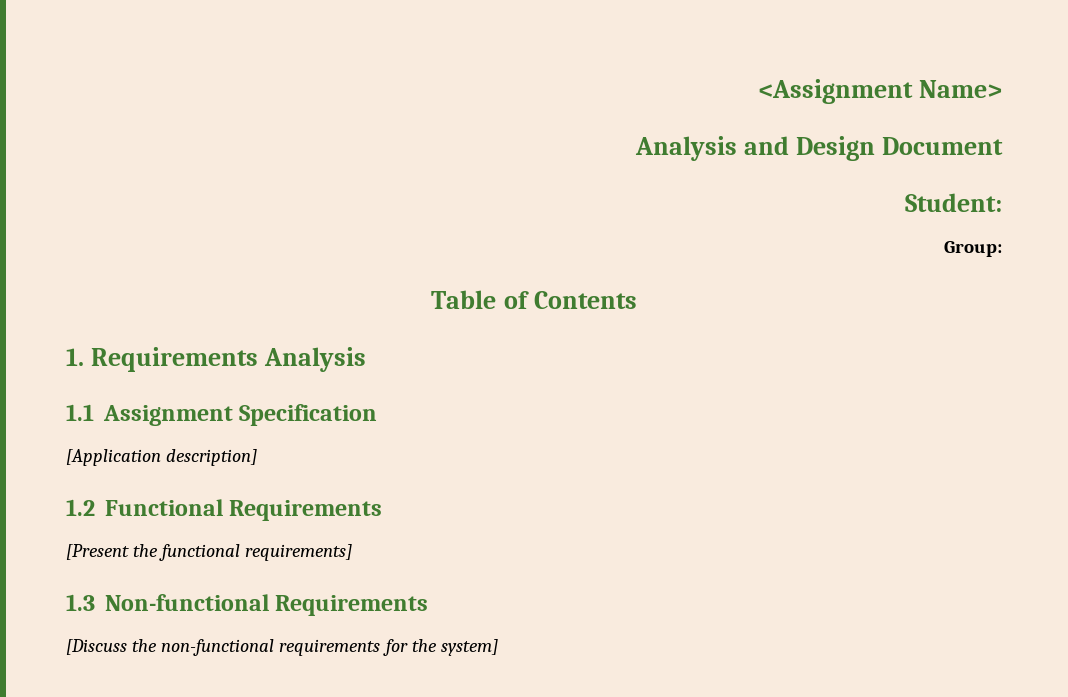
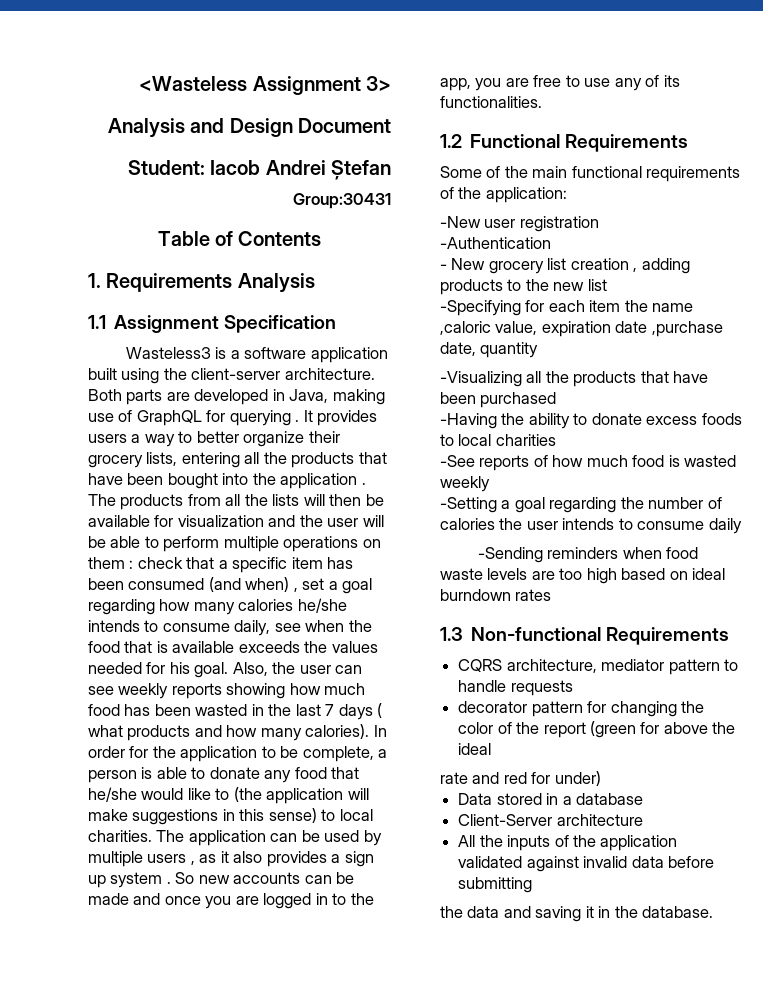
[757,79,1002,104] <Assignment Name> -> [139,76,391,95] <Wasteless Assignment 3>
[944,241,1002,257] // Group: -> [210,160,391,180] [293,193,391,209] Iacob Andrei Ștefan // Group:30431
[66,449,258,466] [66,499,382,521] [66,544,353,561] [66,594,428,616] [66,639,498,656] [Application description] // 1.2 Functional Requirements // [Present the functional requirements] // 1.3 Non-functional Requirements // [Discuss the non-functional requirements for the system] -> [125,347,388,363] [88,368,375,384] [88,389,385,405] [88,410,378,426] [88,431,340,447] [88,452,387,468] [88,473,366,489] [88,494,384,510] [88,515,384,527] [88,536,381,552] [88,557,354,573] [88,577,373,594] [88,598,347,615] [88,620,372,636] [88,641,378,653] [88,662,363,678] [88,683,366,699] [88,703,383,720] [88,724,387,741] [88,746,388,762] [88,767,360,783] [88,787,369,804] [88,808,373,825] [88,830,382,846] [88,851,374,867] [88,872,355,888] [88,893,374,909] [440,75,680,91] [440,96,542,108] [440,134,689,152] [440,166,741,182] [440,187,567,203] [440,216,599,232] [440,237,551,249] [440,258,690,274] [440,279,607,295] [440,300,694,316] [440,321,723,337] [440,342,539,358] [440,371,709,387] [440,392,557,408] [440,413,742,429] [440,434,556,446] [440,455,737,471] [440,476,490,492] [440,497,722,513] [440,518,742,534] [477,547,699,563] [440,568,726,584] [440,589,552,601] [440,627,730,645] [458,659,738,675] [458,680,573,696] [458,701,704,717] [458,721,736,738] [458,743,492,755] [440,771,601,786] [458,793,643,805] [458,814,643,826] [458,835,678,851] [458,856,714,872] [458,877,533,893] [440,906,714,922] Wasteless3 is a software application built using the client-server architecture. Both parts are developed in Java, making use of GraphQL for querying . It provides users a way to better organize their grocery lists, entering all the products that have been bought into the application . The products from all the lists will then be available for visualization and the user will be able to perform multiple operations on them : check that a specific item has been consumed (and when) , set a goal regarding how many calories he/she intends to consume daily, see when the food that is available exceeds the values needed for his goal. Also, the user can see weekly reports showing how much food has been wasted in the last 7 days ( what products and how many calories). In order for the application to be complete, a person is able to donate any food that he/she would like to (the application will make suggestions in this sense) to local charities. The application can be used by multiple users , as it also provides a sign up system . So new accounts can be made and once you are logged in to the app, you are free to use any of its functionalities. // 1.2 Functional Requirements // Some of the main functional requirements of the application: // -New user registration // -Authentication // - New grocery list creation , adding products to the new list // -Specifying for each item the name ,caloric value, expiration date ,purchase date, quantity // -Visualizing all the products that have been purchased // -Having the ability to donate excess foods to local charities // -See reports of how much food is wasted weekly // -Setting a goal regarding the number of calories the user intends to consume daily // -Sending reminders when food waste levels are too high based on ideal burndown rates // 1.3 Non-functional Requirements // CQRS architecture, mediator pattern to handle requests // decorator pattern for changing the color of the report (green for above the ideal // rate and red for under) // Data stored in a database // Client-Server architecture // All the inputs of the application validated against invalid data before submitting // the data and saving it in the database.

